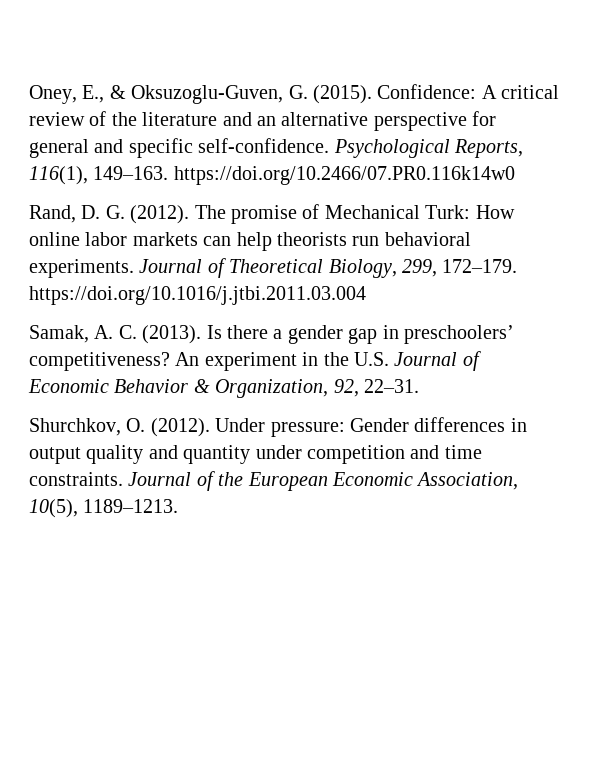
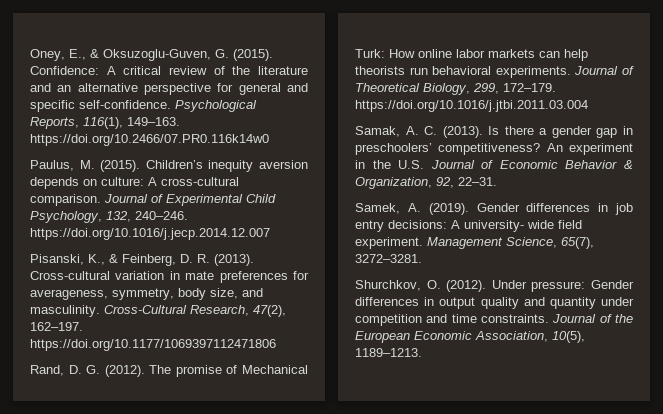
(515, 175) none -> [30,160,308,172] [30,177,239,189] [30,194,276,206] [30,211,188,223] [30,228,270,240] [30,254,254,266] [30,271,309,283] [30,288,263,300] [30,305,286,317] [30,322,83,331] [30,339,276,351] // Paulus, M. (2015). Children’s inequity aversion depends on culture: A cross-cultural comparison. Journal of Experimental Child Psychology, 132, 240–246. https://doi.org/10.1016/j.jecp.2014.12.007 // Pisanski, K., & Feinberg, D. R. (2013). Cross-cultural variation in mate preferences for averageness, symmetry, body size, and masculinity. Cross-Cultural Research, 47(2), 162–197. https://doi.org/10.1177/1069397112471806
(419, 386) none -> [355,203,633,215] [355,220,582,232] [355,237,594,249] [355,254,422,263] // Samek, A. (2019). Gender differences in job entry decisions: A university- wide field experiment. Management Science, 65(7), 3272–3281.

